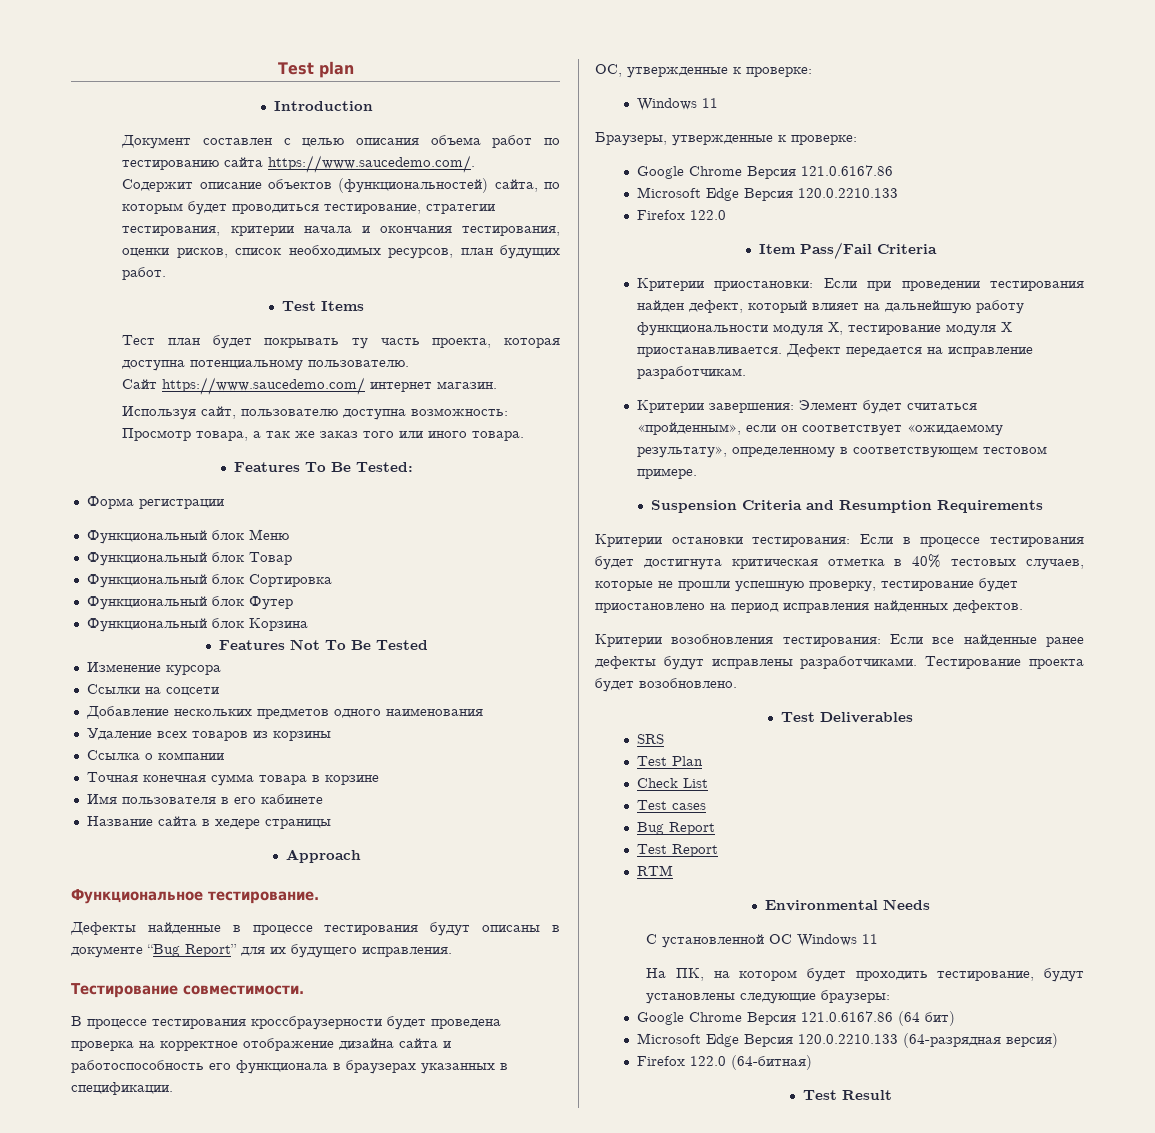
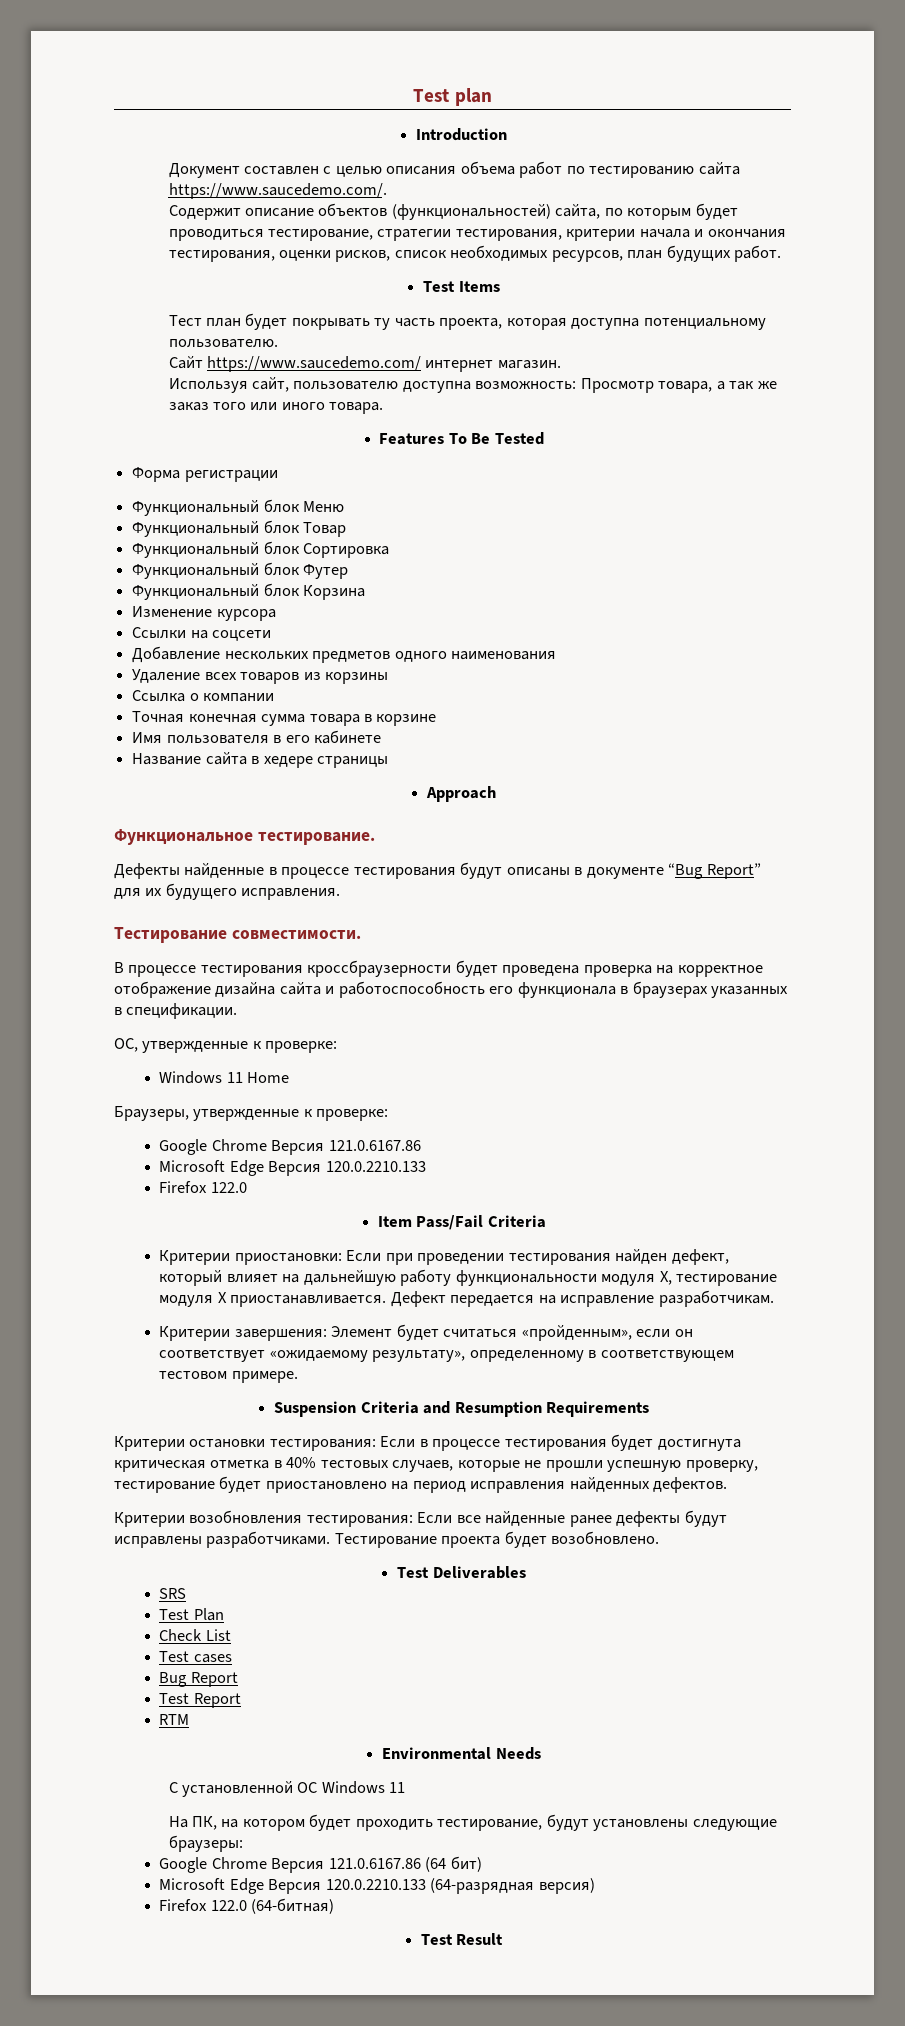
[355,462,413,472] Tested: -> [494,432,544,445] Tested
[218,639,428,650] // Features Not To Be Tested -> (366, 592) none
(718, 103) none -> [247,1072,290,1083] Home

